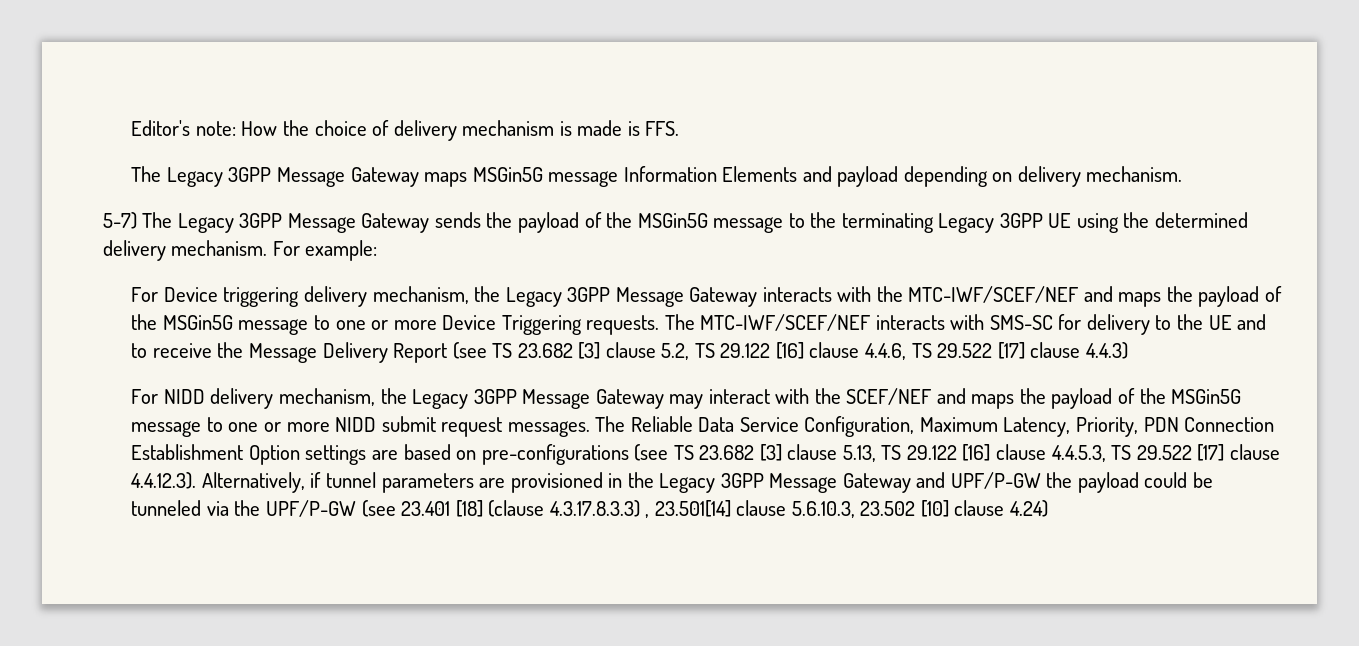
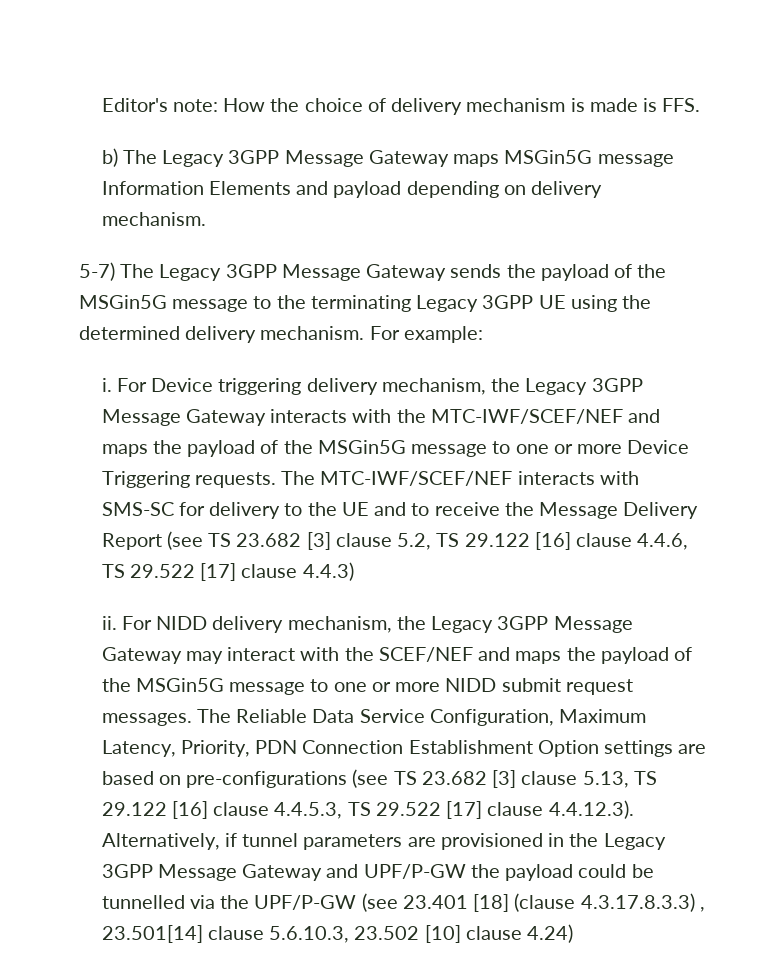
(680, 128) none -> [101,148,118,167] b)
(378, 250) none -> [101,378,112,392] i.
(1128, 350) none -> [101,616,117,630] ii.
[131,500,202,516] tunneled -> [101,895,185,909] tunnelled

